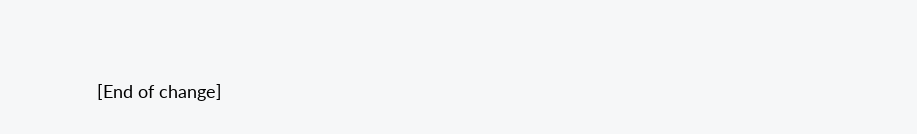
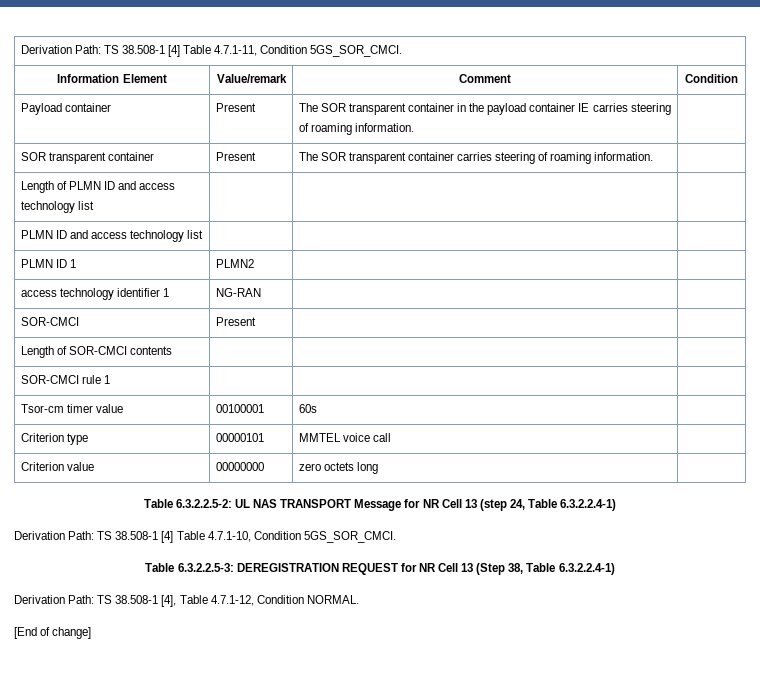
(97, 92) none -> [20,45,403,57] [57,74,167,83] [216,74,287,83] [459,74,511,83] [685,74,738,83] [20,103,111,115] [215,103,256,112] [298,103,671,115] [298,123,414,135] [20,152,154,164] [215,152,256,161] [298,152,654,164] [20,181,176,193] [20,201,94,213] [20,230,204,242] [20,259,76,268] [215,259,254,268] [20,288,169,300] [215,288,261,297] [20,317,79,326] [215,317,256,326] [20,346,172,358] [20,375,110,384] [20,404,123,413] [215,404,264,413] [298,404,317,413] [20,433,88,445] [215,433,264,442] [298,433,391,442] [20,462,94,471] [215,462,264,471] [298,462,378,474] [143,499,617,511] [14,531,396,543] [145,563,615,575] [14,595,359,607] Derivation Path: TS 38.508-1 [4] Table 4.7.1-11, Condition 5GS_SOR_CMCI. // Information Element | Value/remark | Comment | Condition // Payload container | Present | The SOR transparent container in the payload container IE carries steering of roaming information. | // SOR transparent container | Present | The SOR transparent container carries steering of roaming information. | // Length of PLMN ID and access technology list | | | // PLMN ID and access technology list | | | // PLMN ID 1 | PLMN2 | | // access technology identifier 1 | NG-RAN | | // SOR-CMCI | Present | | // Length of SOR-CMCI contents | | | // SOR-CMCI rule 1 | | | // Tsor-cm timer value | 00100001 | 60s | // Criterion type | 00000101 | MMTEL voice call | // Criterion value | 00000000 | zero octets long | // Table 6.3.2.2.5-2: UL NAS TRANSPORT Message for NR Cell 13 (step 24, Table 6.3.2.2.4-1) // Derivation Path: TS 38.508-1 [4] Table 4.7.1-10, Condition 5GS_SOR_CMCI. // Table 6.3.2.2.5-3: DEREGISTRATION REQUEST for NR Cell 13 (Step 38, Table 6.3.2.2.4-1) // Derivation Path: TS 38.508-1 [4], Table 4.7.1-12, Condition NORMAL. //

